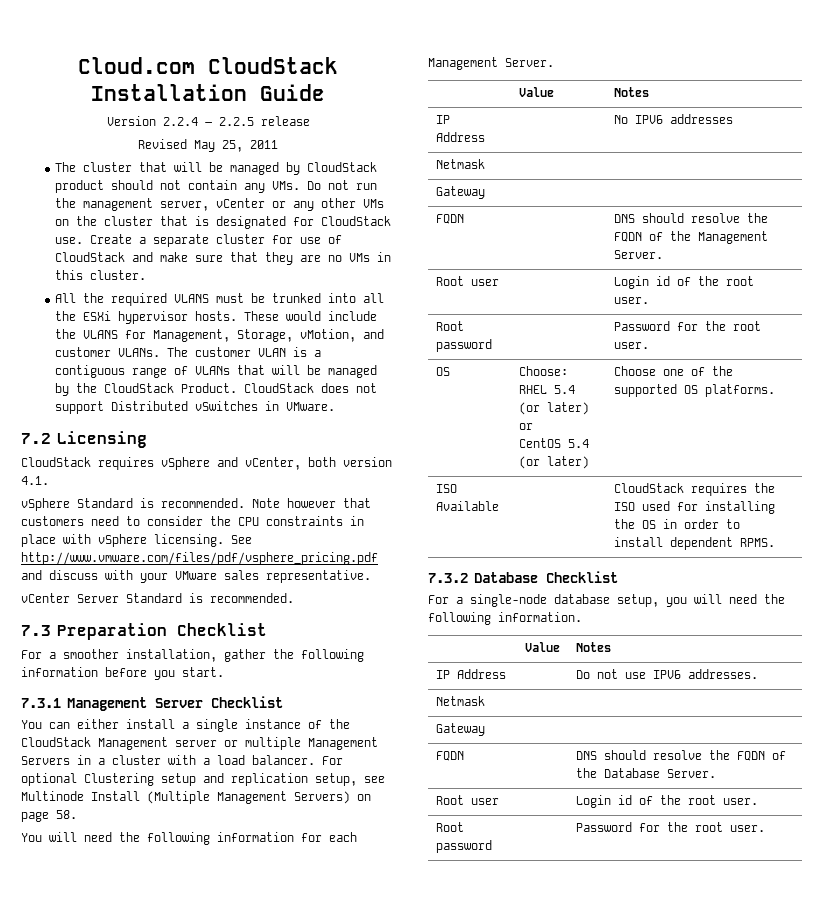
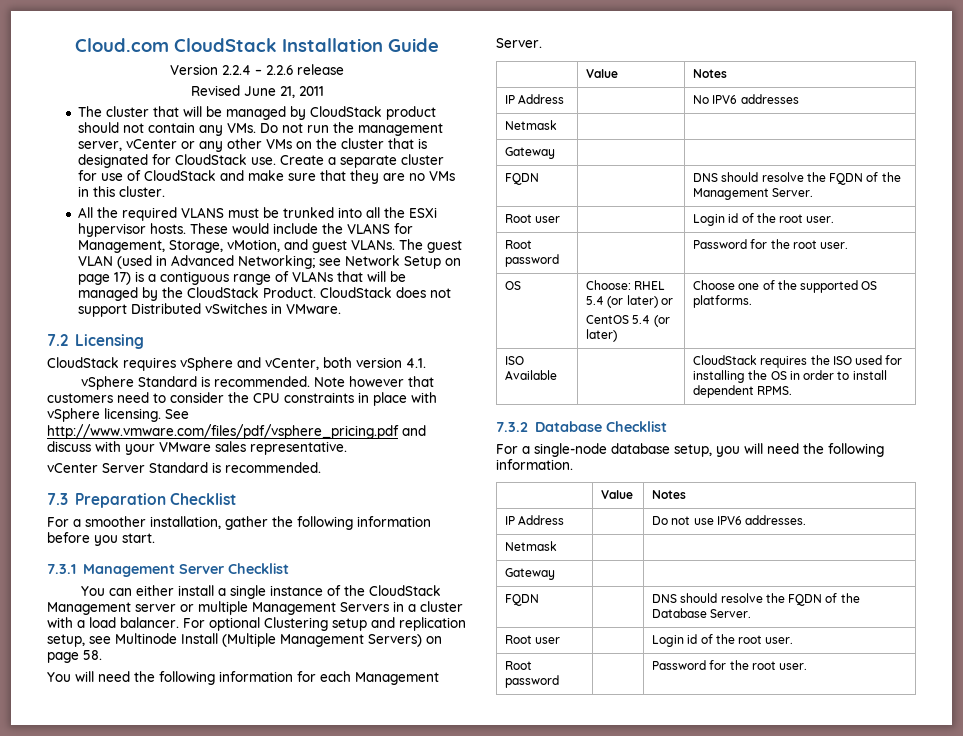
[218,117,254,126] 2.2.5 -> [266,65,293,75] 2.2.6
[194,140,243,152] May 25, -> [243,86,295,98] June 21,
[55,347,112,357] customer -> [312,240,348,253] guest
[195,347,287,357] customer VLAN -> [427,240,463,253] [78,255,462,269] [78,272,132,285] guest VLAN (used in Advanced Networking; see Network Setup on page 17)

